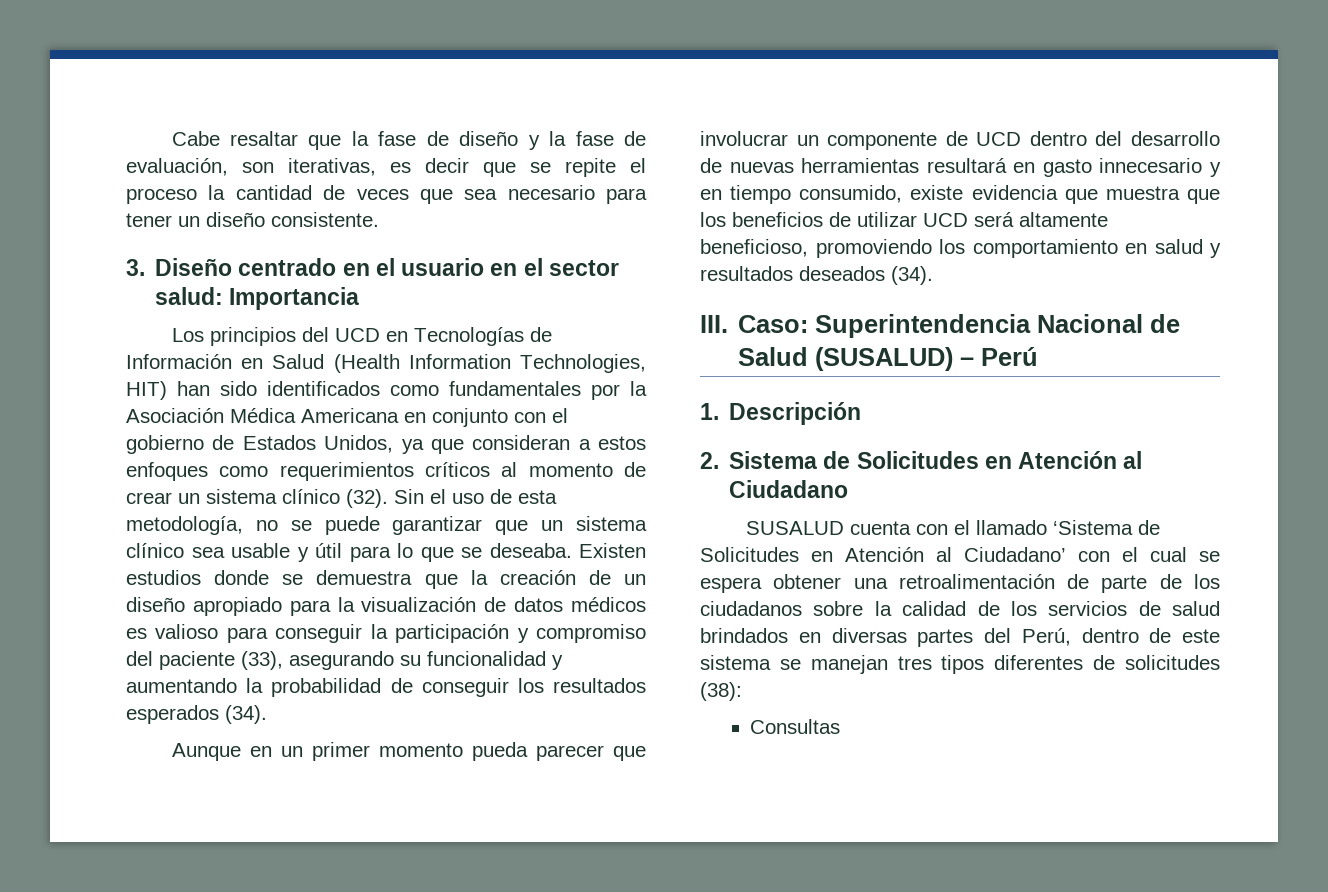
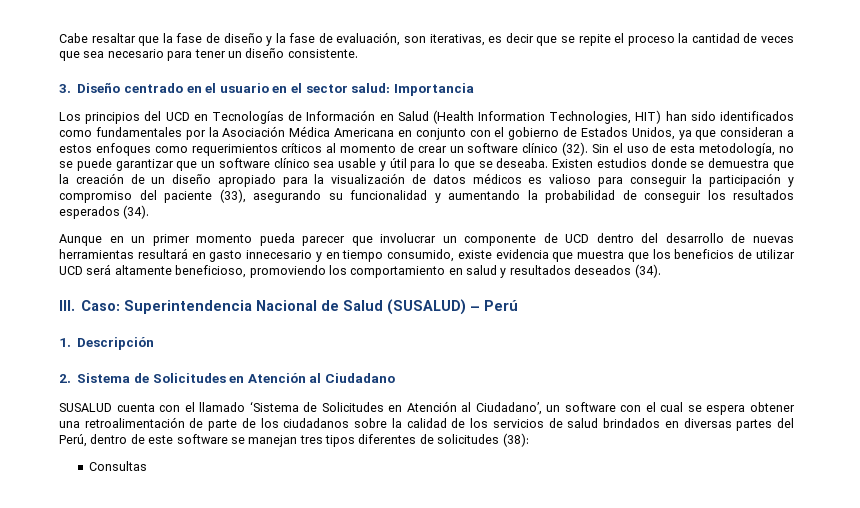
[206,489,277,504] sistema -> [467,143,519,153] software
[576,516,647,531] sistema -> [218,158,270,168] software
[964,547,1066,562] Ciudadano’ -> [475,402,616,415] Ciudadano’, un software
[700,655,771,670] sistema -> [176,434,228,444] software

